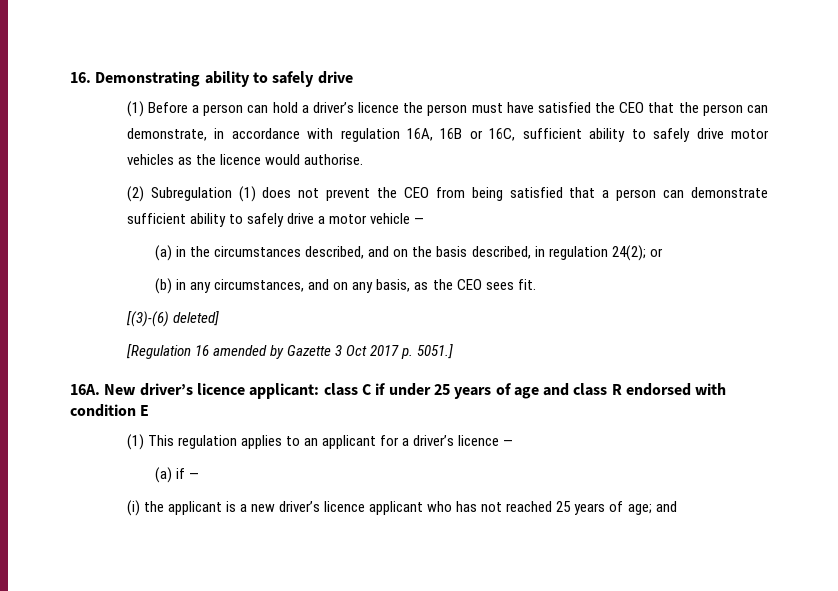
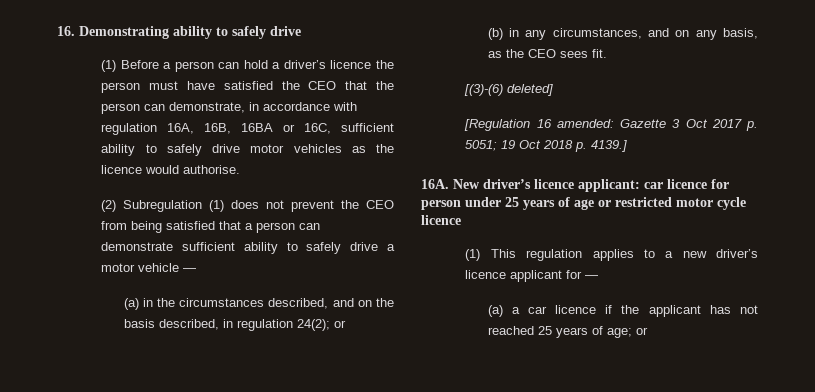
[440,128,463,139] 16B -> [204,123,274,134] 16B, 16BA
[212,345,284,359] amended by -> [556,119,614,128] amended:
[417,344,454,359] 5051.] -> [465,140,628,152] 5051; 19 Oct 2018 p. 4139.]
[323,383,386,396] class C if -> [644,179,729,189] [421,200,461,210] car licence for person
[543,383,727,396] [70,404,150,417] and class R endorsed with condition E -> [598,197,746,210] [421,215,461,225] or restricted motor cycle licence
[303,435,514,449] [155,467,200,483] [126,500,236,516] an applicant for a driver’s licence — // (a) if — // (i) the applicant is -> (655, 253) none
[427,501,453,512] who -> [566,270,599,279] [487,305,701,317] for — // (a) a car licence if the applicant
[655,501,677,512] and -> [635,327,648,335] or

